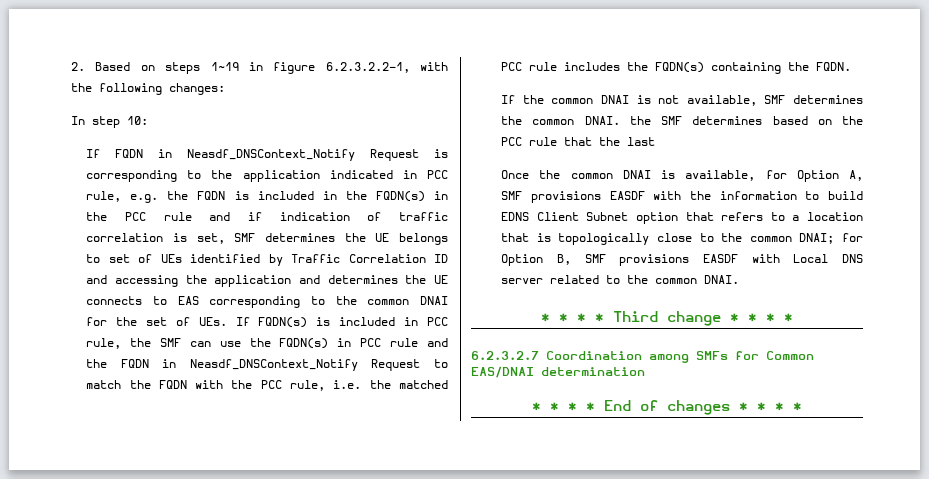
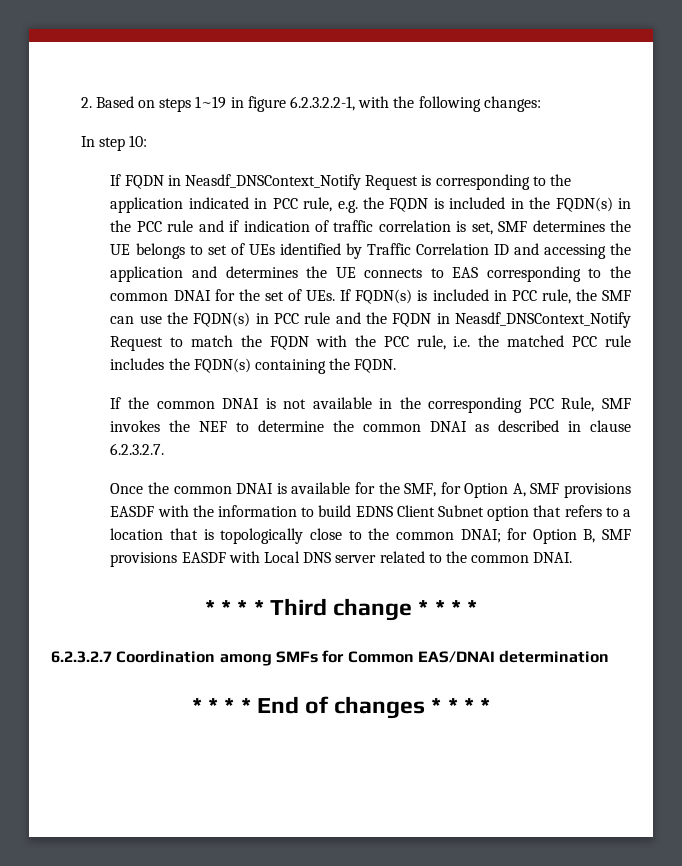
[686,95,863,106] [501,116,863,125] [501,137,656,146] available, SMF determines the common DNAI. the SMF determines based on the PCC rule that the last -> [312,397,632,413] [110,420,631,432] [110,443,165,455] available in the corresponding PCC Rule, SMF invokes the NEF to determine the common DNAI as described in clause 6.2.3.2.7.
[685,170,756,181] available, -> [291,482,437,497] available for the SMF,

